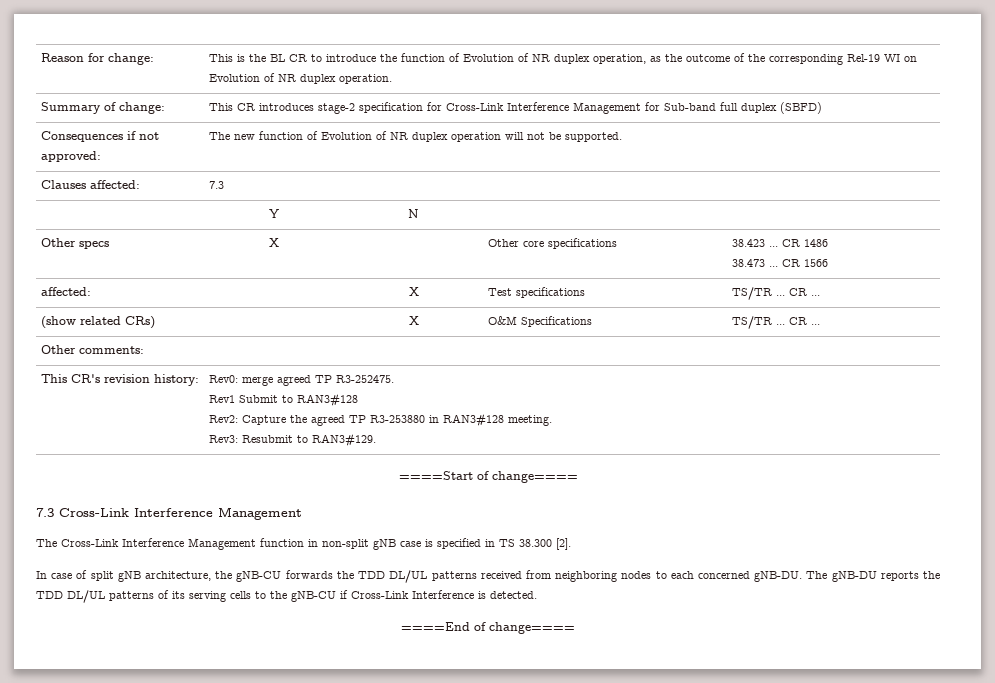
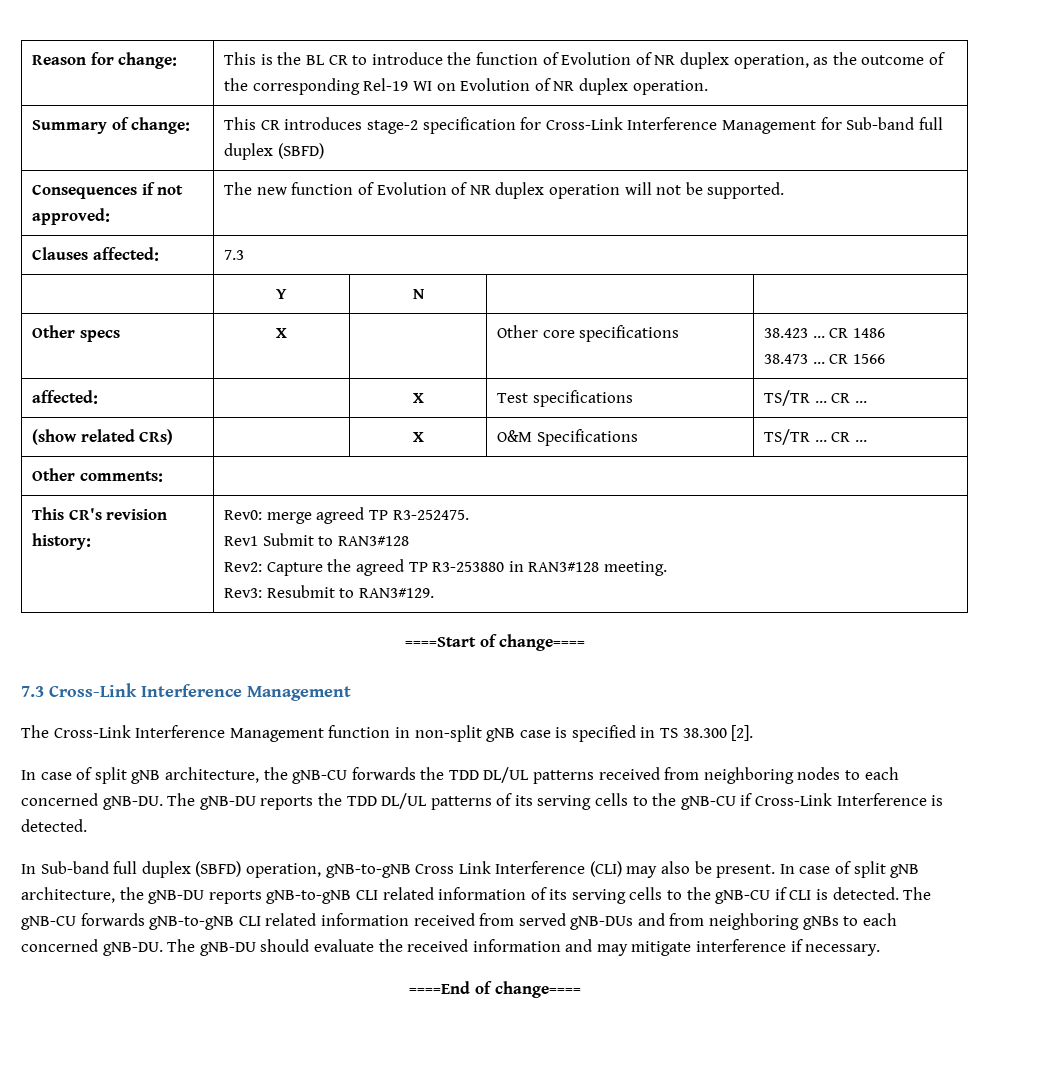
(537, 595) none -> [21,861,920,878] [21,887,932,904] [21,913,897,930] [21,939,881,956] // In Sub-band full duplex (SBFD) operation, gNB-to-gNB Cross Link Interference (CLI) may also be present. In case of split gNB architecture, the gNB-DU reports gNB-to-gNB CLI related information of its serving cells to the gNB-CU if CLI is detected. The gNB-CU forwards gNB-to-gNB CLI related information received from served gNB-DUs and from neighboring gNBs to each concerned gNB-DU. The gNB-DU should evaluate the received information and may mitigate interference if necessary.

